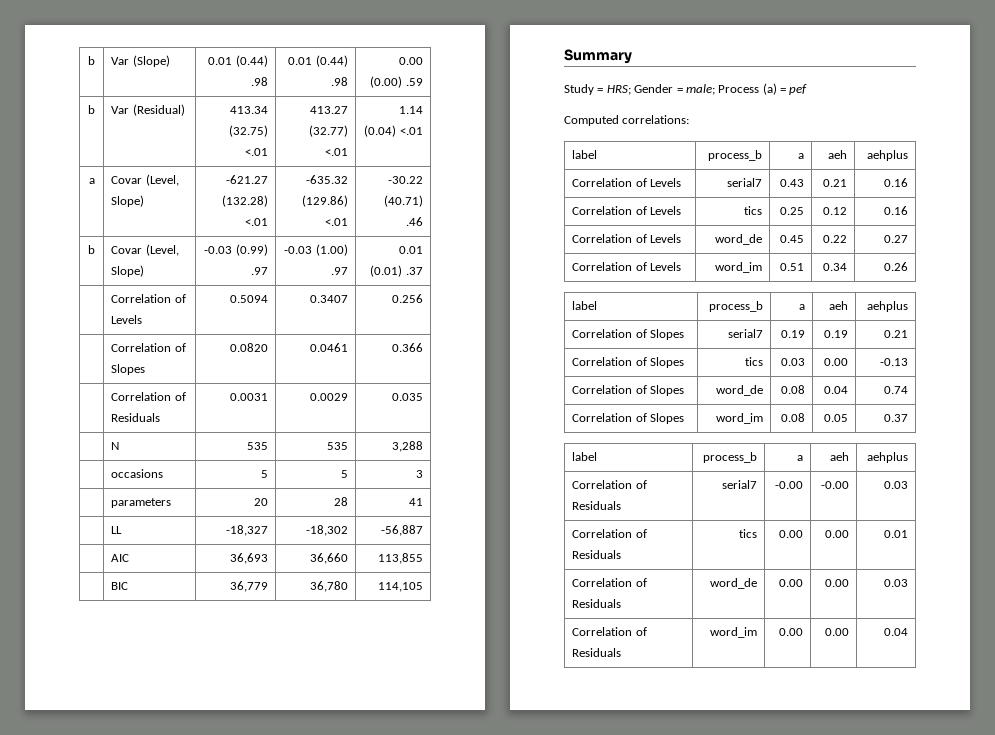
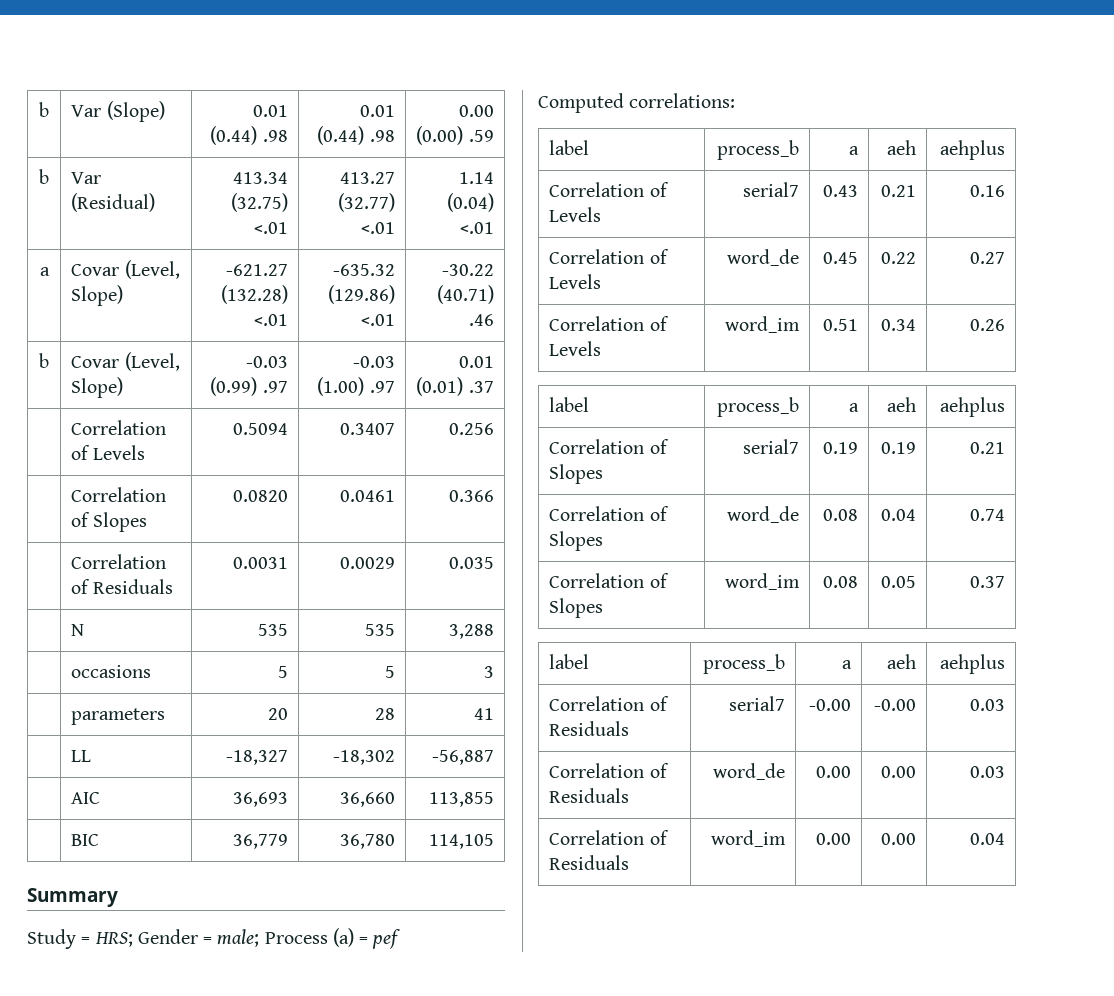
[572,206,682,215] [743,206,762,215] [779,207,804,215] [822,207,847,215] [883,206,908,215] // Correlation of Levels | tics | 0.25 | 0.12 | 0.16 -> (1005, 191) none
[572,357,685,368] [744,357,763,366] [780,358,805,366] [823,358,848,366] [879,358,908,366] // Correlation of Slopes | tics | 0.03 | 0.00 | -0.13 -> (1005, 448) none
[572,529,647,538] [572,550,622,559] [738,529,757,538] [778,530,803,538] [824,530,849,538] [883,530,908,538] // Correlation of Residuals | tics | 0.00 | 0.00 | 0.01 -> (1005, 705) none

